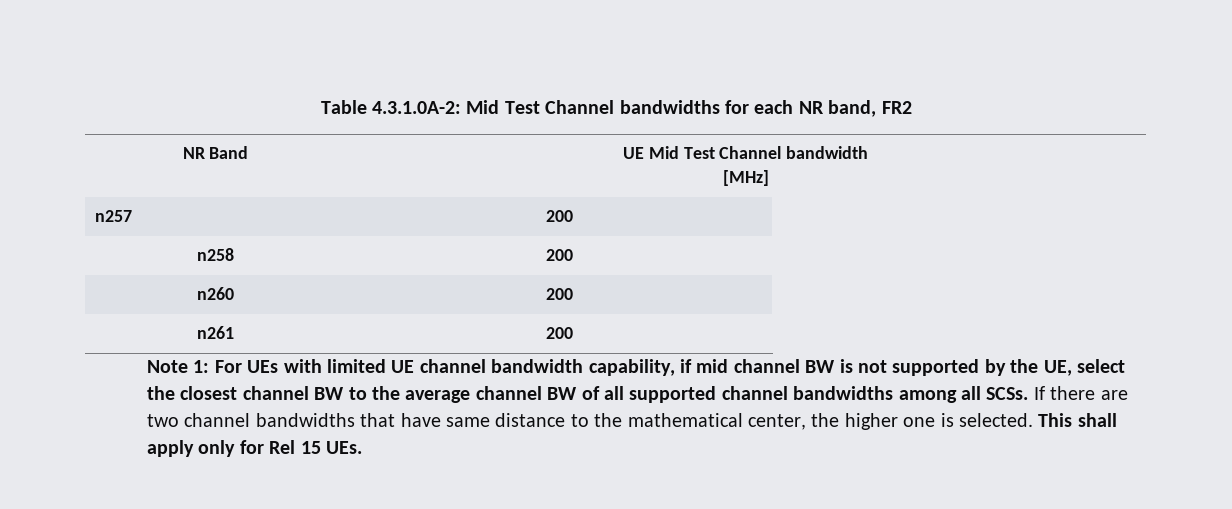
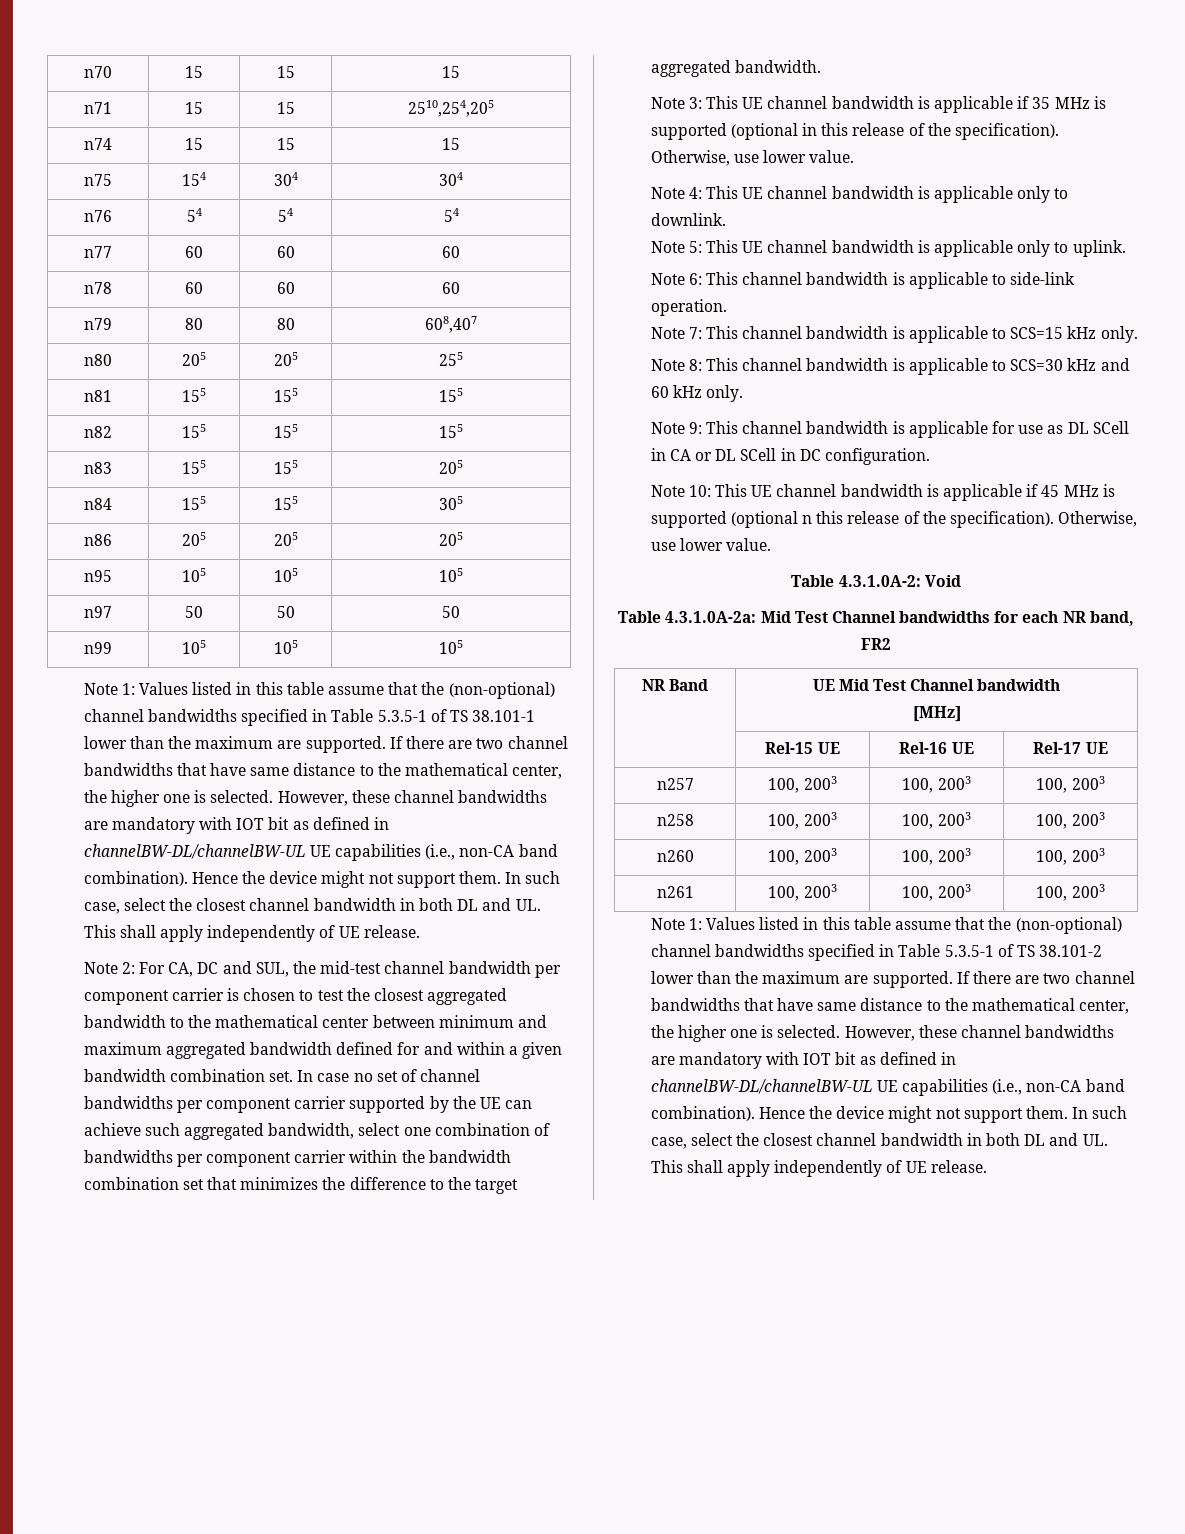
[320,100,461,114] Table 4.3.1.0A-2: -> [84,66,112,78] [185,66,203,78] [276,66,295,78] [442,66,460,78] [84,102,112,114] [185,102,203,114] [276,102,295,114] [408,100,494,117] [84,138,112,150] [185,138,203,150] [276,138,295,150] [442,138,460,150] [84,174,112,186] [182,172,206,186] [273,172,298,186] [439,172,463,186] [84,210,112,222] [186,208,202,222] [278,208,293,222] [443,208,459,222] [84,246,112,258] [185,246,203,258] [276,246,295,258] [442,246,460,258] [84,282,112,294] [185,282,203,294] [276,282,295,294] [442,282,460,294] [84,318,112,330] [185,318,203,330] [276,318,295,330] [425,316,477,333] [84,354,112,366] [182,352,206,366] [273,352,298,366] [439,352,463,366] [84,390,112,402] [182,388,206,402] [273,388,298,402] [439,388,463,402] [84,426,112,438] [182,424,206,438] [273,424,298,438] [439,424,463,438] [84,462,112,474] [182,460,206,474] [273,460,298,474] [439,460,463,474] [84,498,112,510] [182,496,206,510] [273,496,298,510] [439,496,463,510] [84,534,112,546] [182,532,206,546] [273,532,298,546] [439,532,463,546] [84,570,112,582] [182,568,206,582] [273,568,298,582] [439,568,463,582] [84,606,112,618] [185,606,203,618] [276,606,295,618] [442,606,460,618] [84,642,112,654] [182,640,206,654] [273,640,298,654] [439,640,463,654] [83,682,555,699] [83,709,536,726] [83,736,568,753] [83,763,563,779] [83,790,548,807] [83,817,390,834] [83,844,558,861] [83,871,561,888] [83,898,541,914] [83,925,420,942] [83,961,561,978] [83,988,508,1005] [83,1015,548,1028] [83,1042,563,1059] [83,1069,481,1082] [83,1096,533,1113] [83,1123,551,1140] [83,1150,511,1167] [83,1177,519,1194] [650,60,821,77] [650,96,1106,113] [650,123,1060,140] [650,150,855,166] [650,186,1069,203] [650,213,726,226] [650,240,1126,257] [650,272,1076,289] [650,299,727,316] [650,326,1138,343] [650,358,1130,375] [650,385,744,402] [650,421,1129,438] [650,448,931,465] [650,484,1115,501] [650,511,1138,528] [650,538,772,551] [791,575,961,587] [618,611,757,623] n70 | 15 | 15 | 15 // n71 | 15 | 15 | 2510,254,205 // n74 | 15 | 15 | 15 // n75 | 154 | 304 | 304 // n76 | 54 | 54 | 54 // n77 | 60 | 60 | 60 // n78 | 60 | 60 | 60 // n79 | 80 | 80 | 608,407 // n80 | 205 | 205 | 255 // n81 | 155 | 155 | 155 // n82 | 155 | 155 | 155 // n83 | 155 | 155 | 205 // n84 | 155 | 155 | 305 // n86 | 205 | 205 | 205 // n95 | 105 | 105 | 105 // n97 | 50 | 50 | 50 // n99 | 105 | 105 | 105 // Note 1: Values listed in this table assume that the (non-optional) channel bandwidths specified in Table 5.3.5-1 of TS 38.101-1 lower than the maximum are supported. If there are two channel bandwidths that have same distance to the mathematical center, the higher one is selected. However, these channel bandwidths are mandatory with IOT bit as defined in channelBW-DL/channelBW-UL UE capabilities (i.e., non-CA band combination). Hence the device might not support them. In such case, select the closest channel bandwidth in both DL and UL. This shall apply independently of UE release. // Note 2: For CA, DC and SUL, the mid-test channel bandwidth per component carrier is chosen to test the closest aggregated bandwidth to the mathematical center between minimum and maximum aggregated bandwidth defined for and within a given bandwidth combination set. In case no set of channel bandwidths per component carrier supported by the UE can achieve such aggregated bandwidth, select one combination of bandwidths per component carrier within the bandwidth combination set that minimizes the difference to the target aggregated bandwidth. // Note 3: This UE channel bandwidth is applicable if 35 MHz is supported (optional in this release of the specification). Otherwise, use lower value. // Note 4: This UE channel bandwidth is applicable only to downlink. // Note 5: This UE channel bandwidth is applicable only to uplink. // Note 6: This channel bandwidth is applicable to side-link operation. // Note 7: This channel bandwidth is applicable to SCS=15 kHz only. // Note 8: This channel bandwidth is applicable to SCS=30 kHz and 60 kHz only. // Note 9: This channel bandwidth is applicable for use as DL SCell in CA or DL SCell in DC configuration. // Note 10: This UE channel bandwidth is applicable if 45 MHz is supported (optional n this release of the specification). Otherwise, use lower value. // Table 4.3.1.0A-2: Void // Table 4.3.1.0A-2a:
[95,210,133,222] [545,210,573,222] [197,248,234,261] [545,249,573,261] [197,287,234,300] [545,288,573,300] [197,326,234,339] [545,327,573,339] [146,359,1125,376] [146,386,1029,403] n257 | 200 // n258 | 200 // n260 | 200 // n261 | 200 // Note 1: For UEs with limited UE channel bandwidth capability, if mid channel BW is not supported by the UE, select the closest channel BW to the average channel BW of all supported channel bandwidths among all SCSs. -> [765,742,840,754] [899,742,974,754] [1033,742,1108,754] [656,778,694,790] [768,776,837,793] [902,776,971,793] [1036,776,1105,793] [656,814,694,826] [768,812,837,829] [902,812,971,829] [1036,812,1105,829] [656,850,694,862] [768,848,837,865] [902,848,971,865] [1036,848,1105,865] [656,886,694,898] [768,884,837,901] [902,884,971,901] [1036,884,1105,901] [650,917,1122,934] [650,944,1103,961] [650,971,953,988] | Rel-15 UE | Rel-16 UE | Rel-17 UE // n257 | 100, 2003 | 100, 2003 | 100, 2003 // n258 | 100, 2003 | 100, 2003 | 100, 2003 // n260 | 100, 2003 | 100, 2003 | 100, 2003 // n261 | 100, 2003 | 100, 2003 | 100, 2003 // Note 1: Values listed in this table assume that the (non-optional) channel bandwidths specified in Table 5.3.5-1 of TS 38.101-2 lower than the maximum are supported.
[1038,413,1117,427] [146,440,362,457] This shall apply only for Rel 15 UEs. -> [844,1025,1115,1041] [650,1052,957,1069] [650,1079,1125,1096] [650,1106,1128,1123] [650,1133,1108,1149] [650,1160,987,1177] However, these channel bandwidths are mandatory with IOT bit as defined in channelBW-DL/channelBW-UL UE capabilities (i.e., non-CA band combination). Hence the device might not support them. In such case, select the closest channel bandwidth in both DL and UL. This shall apply independently of UE release.

